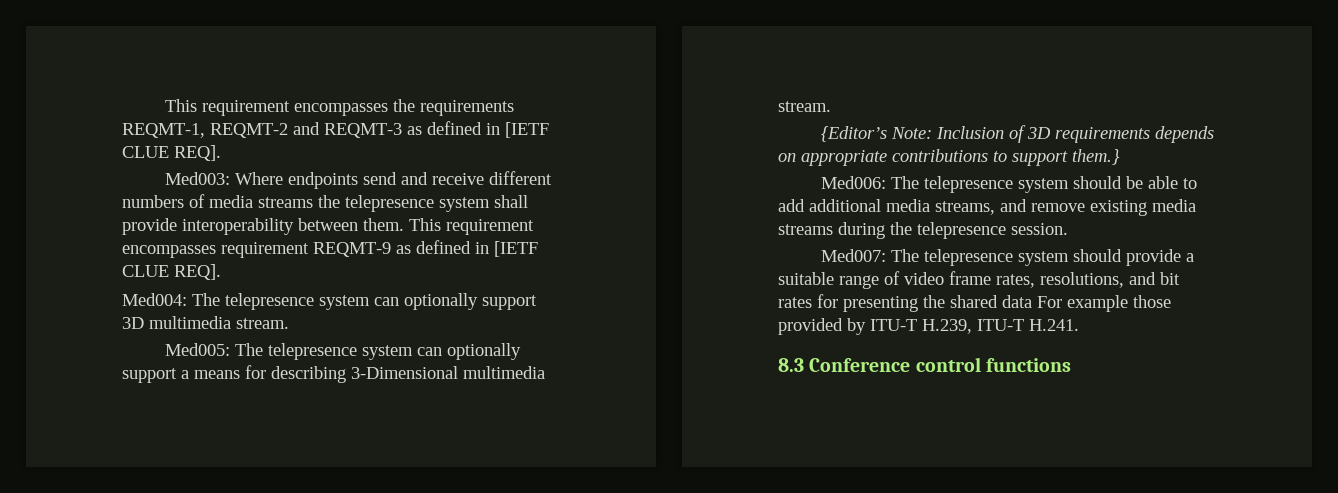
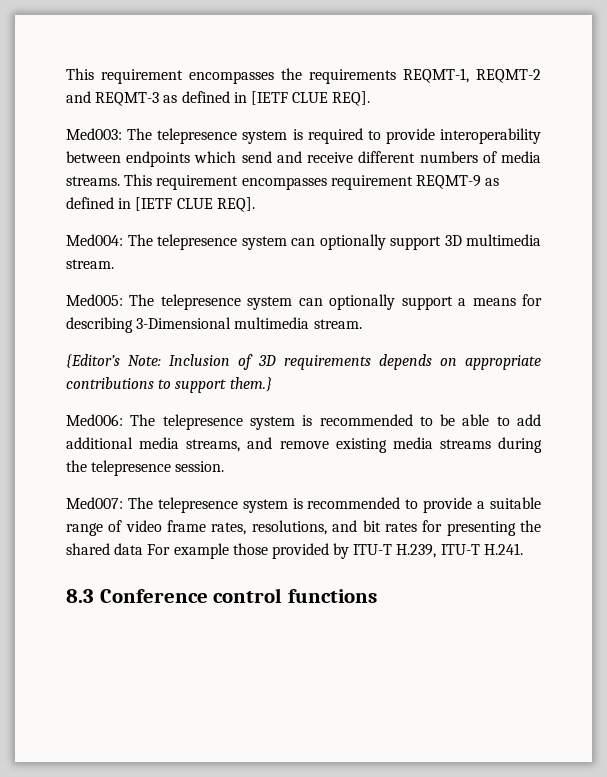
[234,172,358,189] Where endpoints -> [127,128,541,144] [66,151,237,167] The telepresence system is required to provide interoperability between endpoints which
[258,195,528,212] [122,218,404,235] streams the telepresence system shall provide interoperability between them. -> [66,176,120,186] streams.
[1072,176,1122,189] should -> [302,414,433,426] is recommended to
[1072,249,1122,262] should -> [292,497,419,509] is recommended to

